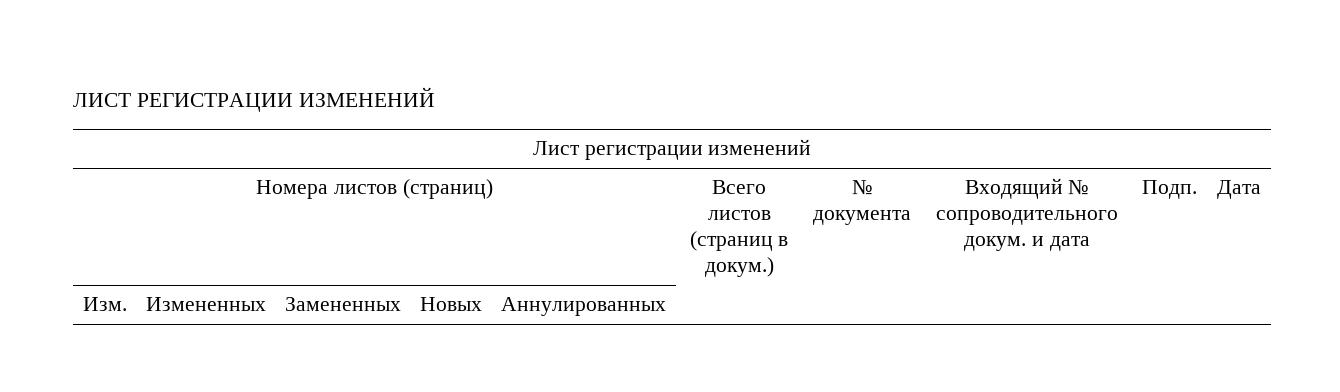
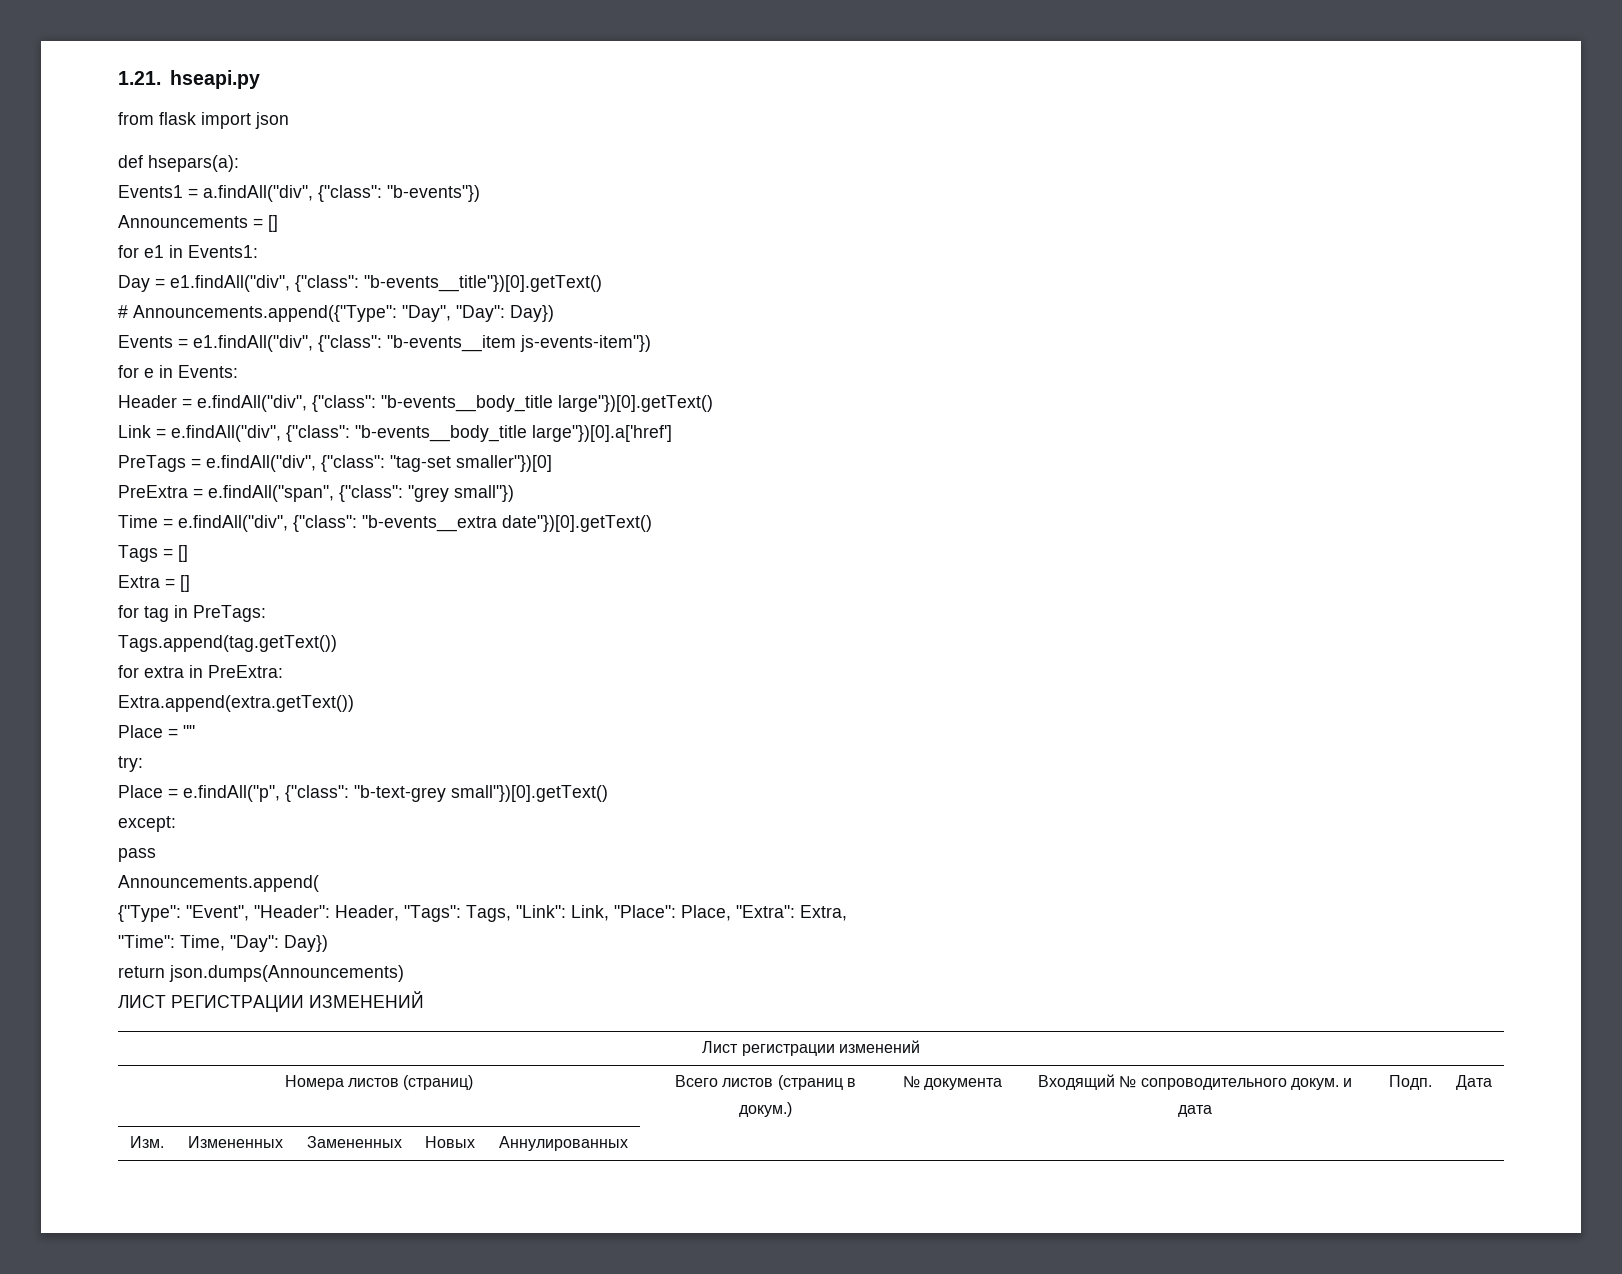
(73, 100) none -> [118,70,260,89] [118,112,289,129] [118,155,239,172] [118,185,480,202] [118,215,278,232] [118,245,258,258] [118,275,602,292] [118,305,554,322] [118,335,651,352] [118,365,238,378] [118,395,713,412] [118,425,672,442] [118,455,552,472] [118,485,514,502] [118,515,652,532] [118,545,188,562] [118,575,190,592] [118,605,266,622] [118,635,337,652] [118,665,283,678] [118,695,354,712] [118,725,195,738] [118,756,143,772] [118,785,608,802] [118,816,176,832] [118,848,156,862] [118,875,319,892] [118,905,847,922] [118,935,328,952] [118,965,404,982] 1.21. hseapi.py // from flask import json // def hsepars(a): // Events1 = a.findAll("div", {"class": "b-events"}) // Announcements = [] // for e1 in Events1: // Day = e1.findAll("div", {"class": "b-events__title"})[0].getText() // # Announcements.append({"Type": "Day", "Day": Day}) // Events = e1.findAll("div", {"class": "b-events__item js-events-item"}) // for e in Events: // Header = e.findAll("div", {"class": "b-events__body_title large"})[0].getText() // Link = e.findAll("div", {"class": "b-events__body_title large"})[0].a['href'] // PreTags = e.findAll("div", {"class": "tag-set smaller"})[0] // PreExtra = e.findAll("span", {"class": "grey small"}) // Time = e.findAll("div", {"class": "b-events__extra date"})[0].getText() // Tags = [] // Extra = [] // for tag in PreTags: // Tags.append(tag.getText()) // for extra in PreExtra: // Extra.append(extra.getText()) // Place = "" // try: // Place = e.findAll("p", {"class": "b-text-grey small"})[0].getText() // except: // pass // Announcements.append( // {"Type": "Event", "Header": Header, "Tags": Tags, "Link": Link, "Place": Place, "Extra": Extra, // "Time": Time, "Day": Day}) // return json.dumps(Announcements) //

